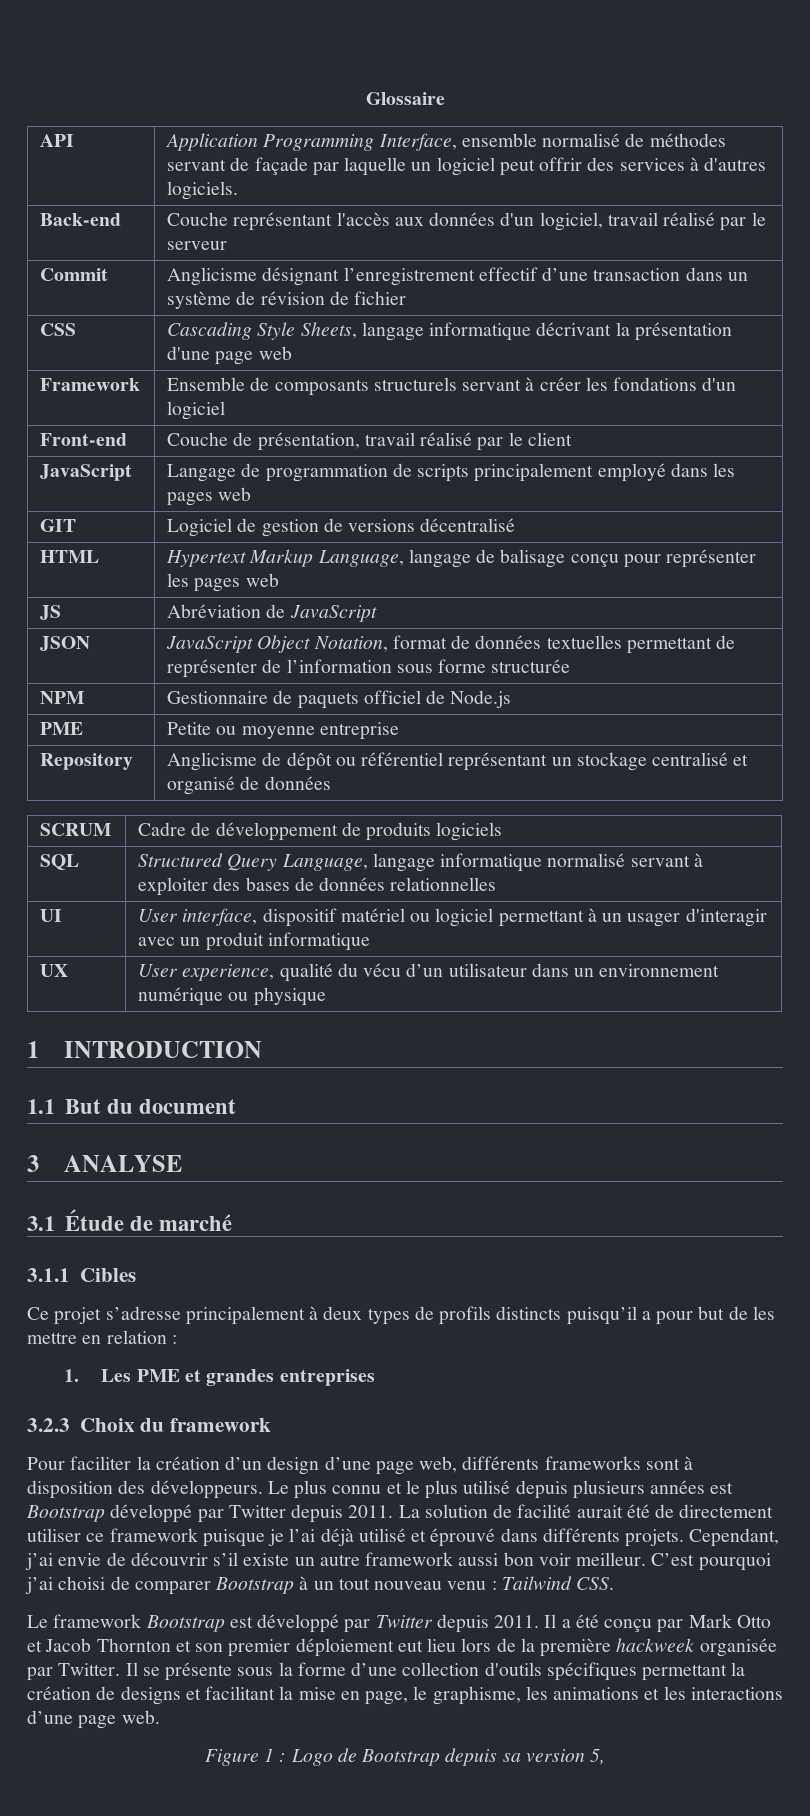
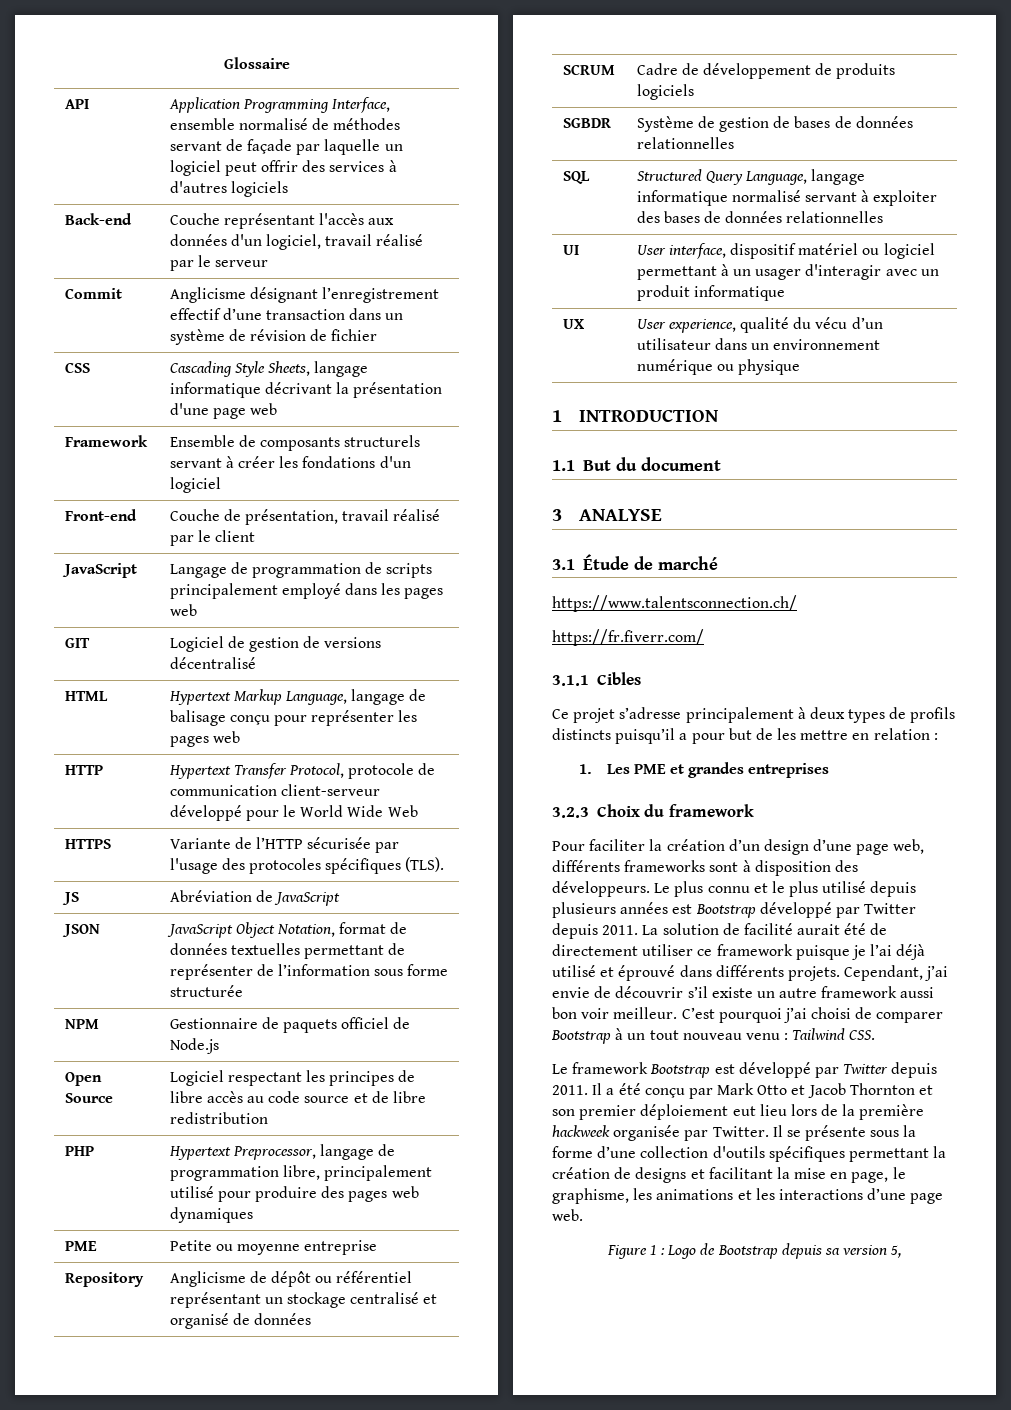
[167,181,239,200] logiciels. -> [230,181,288,197] logiciels
(279, 580) none -> [64,765,103,775] [168,763,436,779] [169,784,380,796] [169,805,418,821] [64,839,111,849] [169,837,400,853] [169,857,445,874] // HTTP | Hypertext Transfer Protocol, protocole de communication client-serveur développé pour le World Wide Web // HTTPS | Variante de l’HTTP sécurisée par l'usage des protocoles spécifiques (TLS).
(512, 699) none -> [64,1072,102,1086] [64,1093,113,1103] [169,1070,416,1086] [169,1091,426,1103] [169,1112,268,1124] [64,1146,94,1156] [168,1144,396,1160] [169,1165,432,1181] [169,1186,419,1202] [169,1207,253,1223] // Open Source | Logiciel respectant les principes de libre accès au code source et de libre redistribution // PHP | Hypertext Preprocessor, langage de programmation libre, principalement utilisé pour produire des pages web dynamiques
(503, 831) none -> [562,118,611,128] [636,116,913,132] [636,137,734,149] // SGBDR | Système de gestion de bases de données relationnelles
(232, 1222) none -> [552,595,797,612] [552,629,704,646] // https://www.talentsconnection.ch/ // https://fr.fiverr.com/

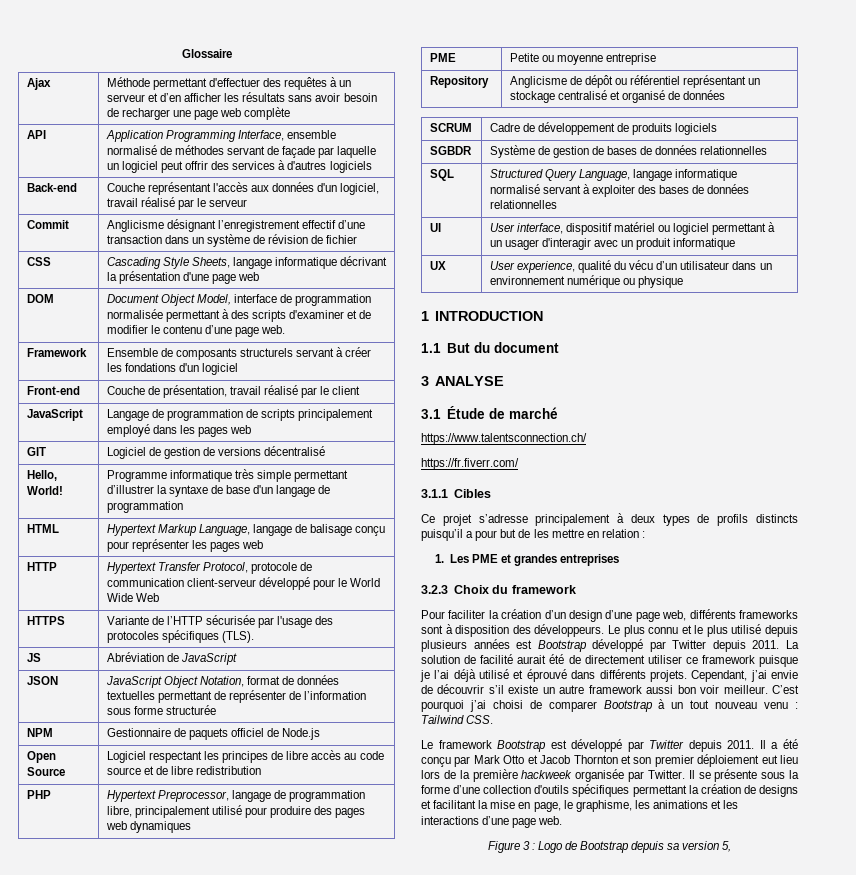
(290, 63) none -> [26,78,51,90] [106,77,352,90] [106,92,377,102] [106,107,291,120] // Ajax | Méthode permettant d'effectuer des requêtes à un serveur et d’en afficher les résultats sans avoir besoin de recharger une page web complète
(277, 409) none -> [26,294,54,303] [106,294,372,306] [106,309,372,322] [106,325,286,337] // DOM | Document Object Model, interface de programmation normalisée permettant à des scripts d'examiner et de modifier le contenu d’une page web.
(256, 663) none -> [26,470,57,481] [26,486,63,495] [106,469,349,482] [106,485,331,497] [106,501,183,513] // Hello, World! | Programme informatique très simple permettant d’illustrer la syntaxe de base d'un langage de programmation
[649,1245,657,1255] 1 -> [522,841,530,850] 3

